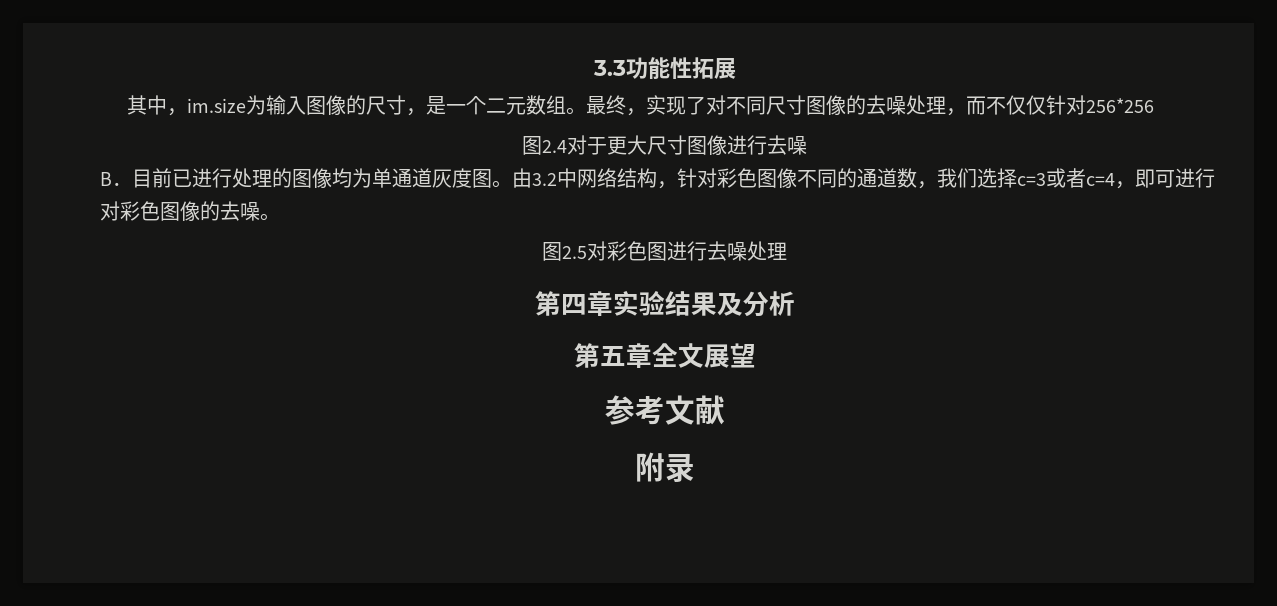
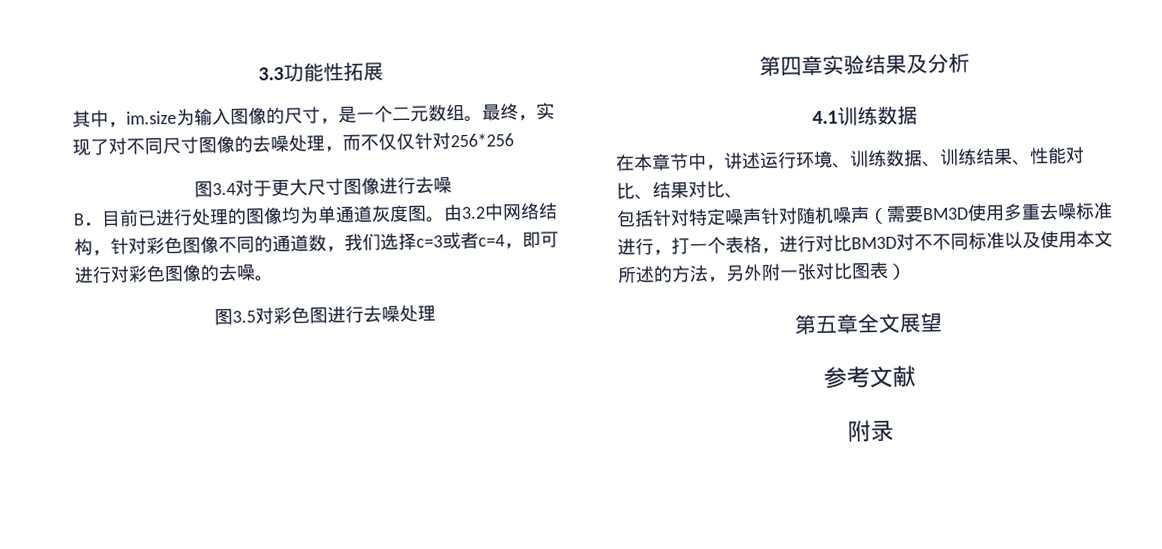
[542,140,567,153] 2.4 -> [212,182,236,196] 3.4
[562,246,587,259] 2.5 -> [232,310,256,323] 3.5
(795, 303) none -> [812,105,918,126] [615,146,1085,172] [616,180,743,201] [616,202,1113,228] [617,229,1113,256] [617,261,907,284] // 4.1训练数据 // 在本章节中，讲述运行环境、训练数据、训练结果、性能对比、结果对比、 // 包括针对特定噪声针对随机噪声（需要BM3D使用多重去噪标准进行，打一个表格，进行对比BM3D对不不同标准以及使用本文所述的方法，另外附一张对比图表）

